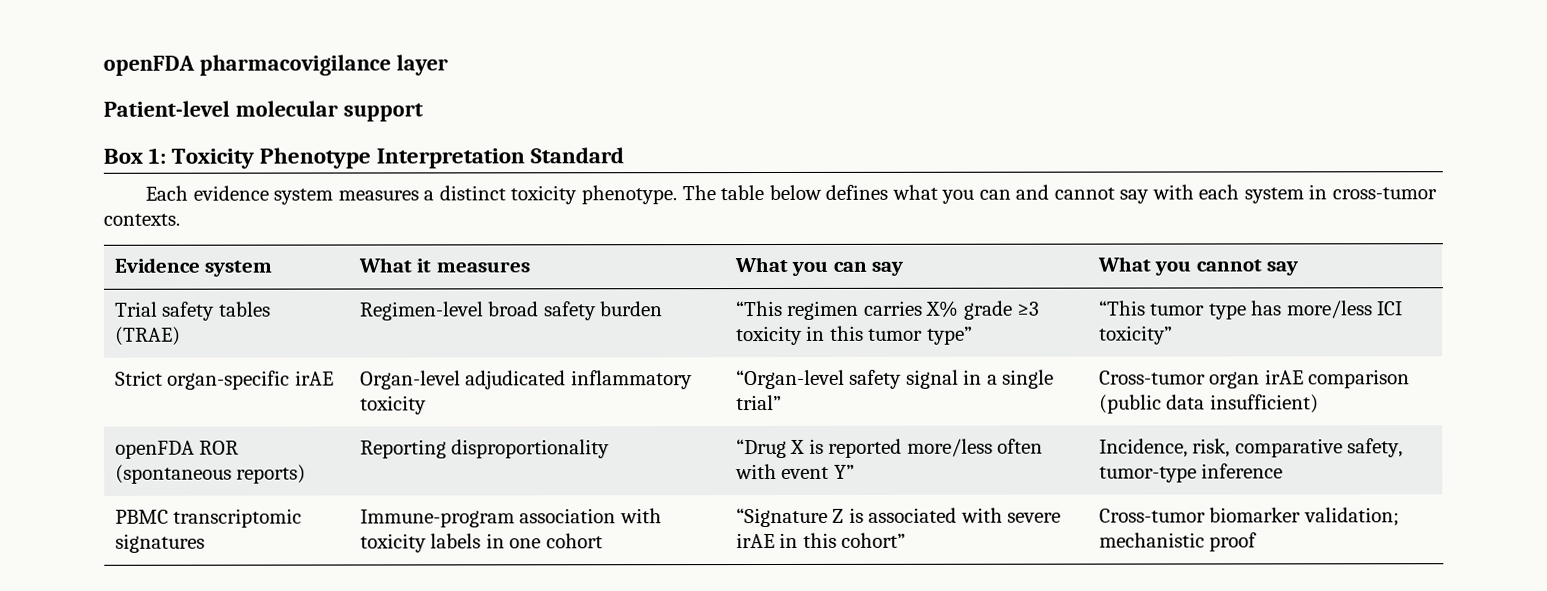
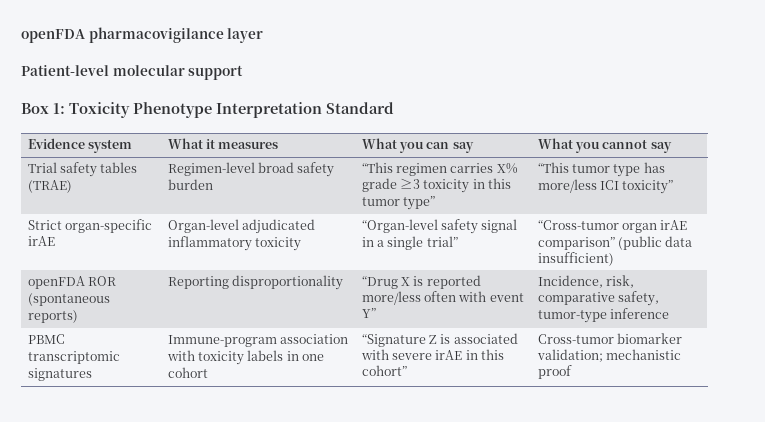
[145,184,1438,205] [103,213,180,226] // Each evidence system measures a distinct toxicity phenotype. The table below defines what you can and cannot say with each system in cross-tumor contexts. -> (394, 108) none
[1098,370,1206,385] Cross-tumor -> [537,220,619,230] “Cross-tumor
[1308,369,1411,389] comparison -> [537,237,615,250] comparison”

